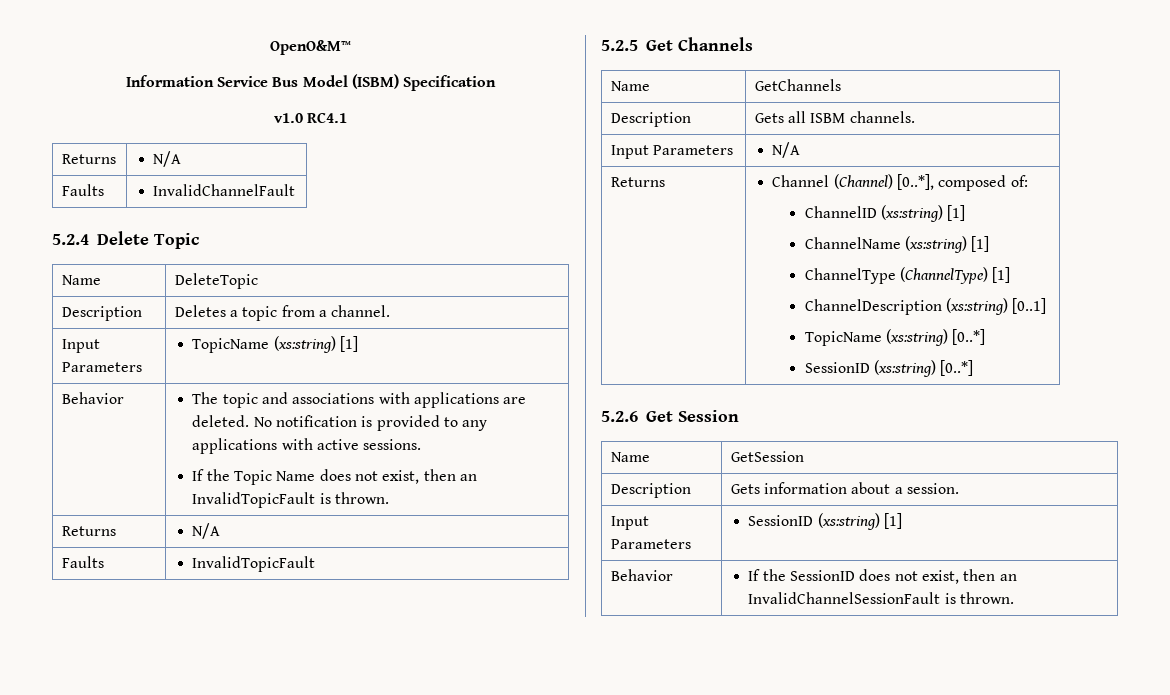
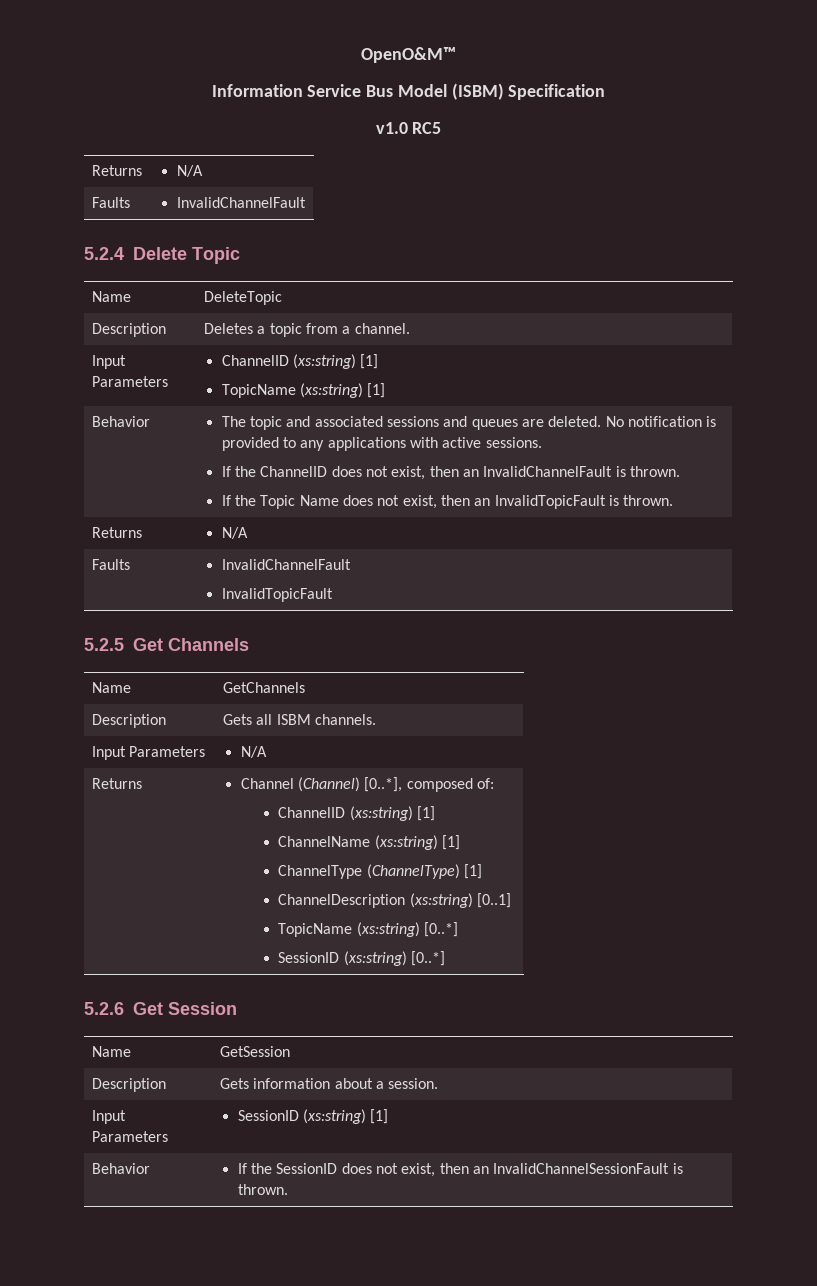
[307,112,348,123] RC4.1 -> [412,122,442,134] RC5
(142, 367) none -> [221,354,379,369] ChannelID (xs:string) [1] //
[292,392,500,408] associations with applications -> [314,416,518,430] associated sessions and queues
(422, 444) none -> [221,466,680,480] // If the ChannelID does not exist, then an InvalidChannelFault is thrown.
(104, 562) none -> [221,559,351,570] InvalidChannelFault //

